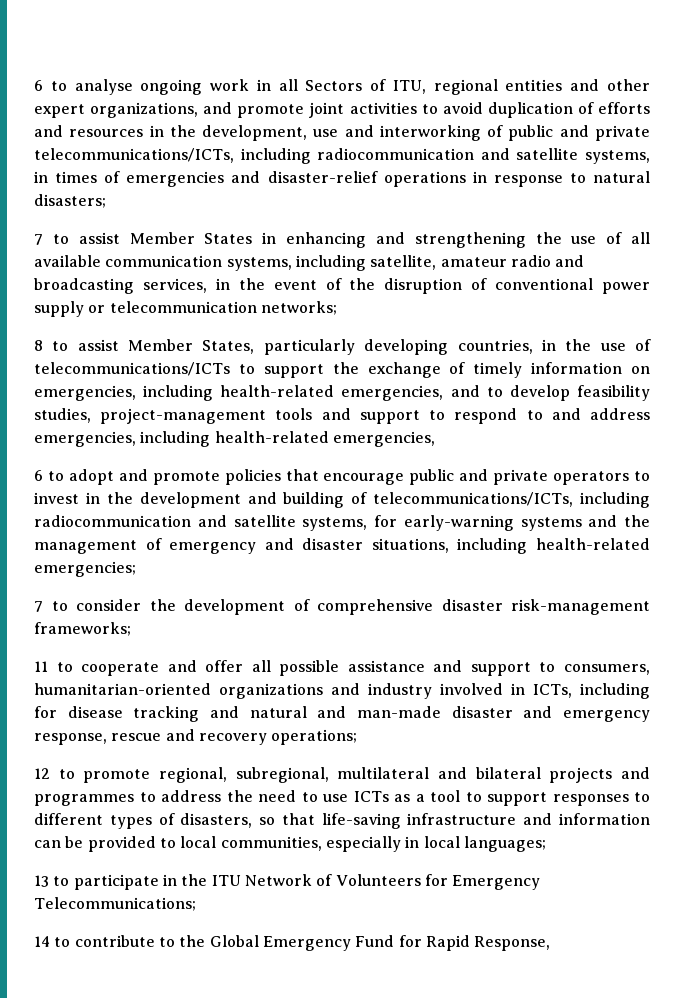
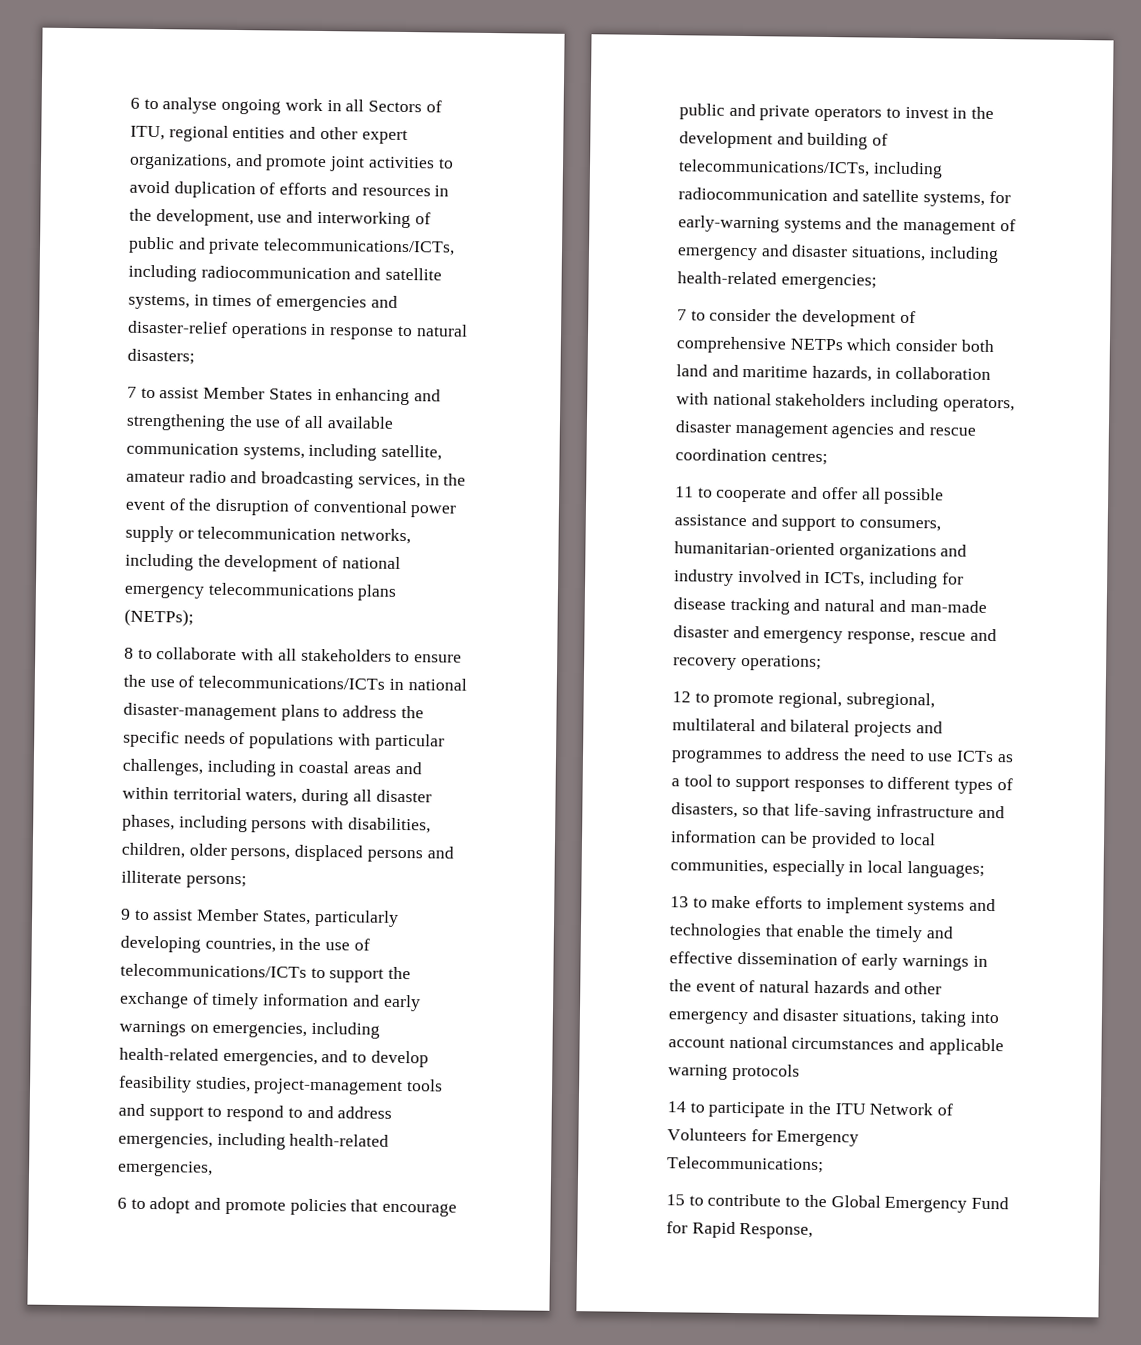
[260,301,337,315] [34,340,43,351] networks; // 8 -> [340,528,412,545] [125,553,401,572] [124,582,398,601] [124,608,194,627] [124,647,463,663] [123,674,467,691] [123,702,424,722] [123,730,445,751] [122,758,422,777] [122,786,432,806] [122,814,431,834] [121,842,454,863] [121,870,247,889] [121,908,131,920] networks, including the development of national emergency telecommunications plans (NETPs); // 8 to collaborate with all stakeholders to ensure the use of telecommunications/ICTs in national disaster-management plans to address the specific needs of populations with particular challenges, including in coastal areas and within territorial waters, during all disaster phases, including persons with disabilities, children, older persons, displaced persons and illiterate persons; // 9
(623, 368) none -> [352,994,421,1012] [119,1020,186,1037] and early warnings
[441,599,650,615] [34,622,131,636] disaster risk-management frameworks; -> [789,338,994,353] [676,364,991,382] [676,392,1015,413] [675,420,976,439] [675,448,828,466] NETPs which consider both land and maritime hazards, in collaboration with national stakeholders including operators, disaster management agencies and rescue coordination centres;
(70, 881) none -> [711,895,997,915] [669,923,954,943] [669,951,988,971] [669,979,943,995] [668,1008,999,1027] [668,1035,1004,1056] [668,1063,800,1081] [667,1101,705,1113] make efforts to implement systems and technologies that enable the timely and effective dissemination of early warnings in the event of natural hazards and other emergency and disaster situations, taking into account national circumstances and applicable warning protocols // 14 to
[34,936,50,947] 14 -> [666,1194,685,1206] 15

